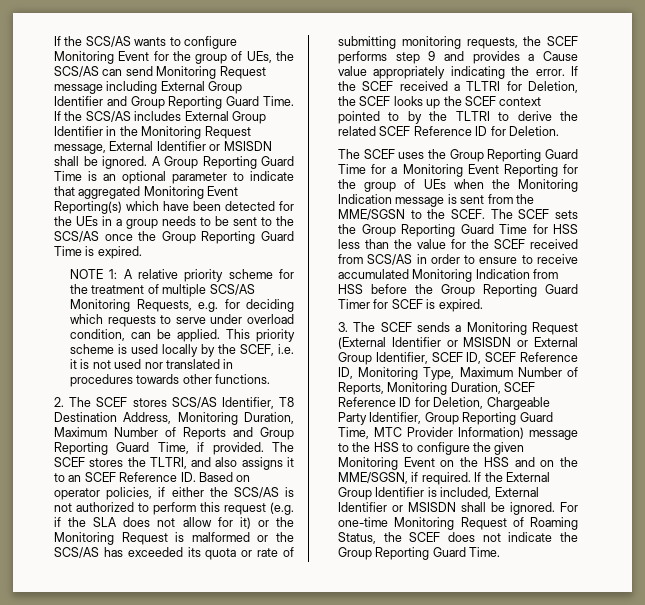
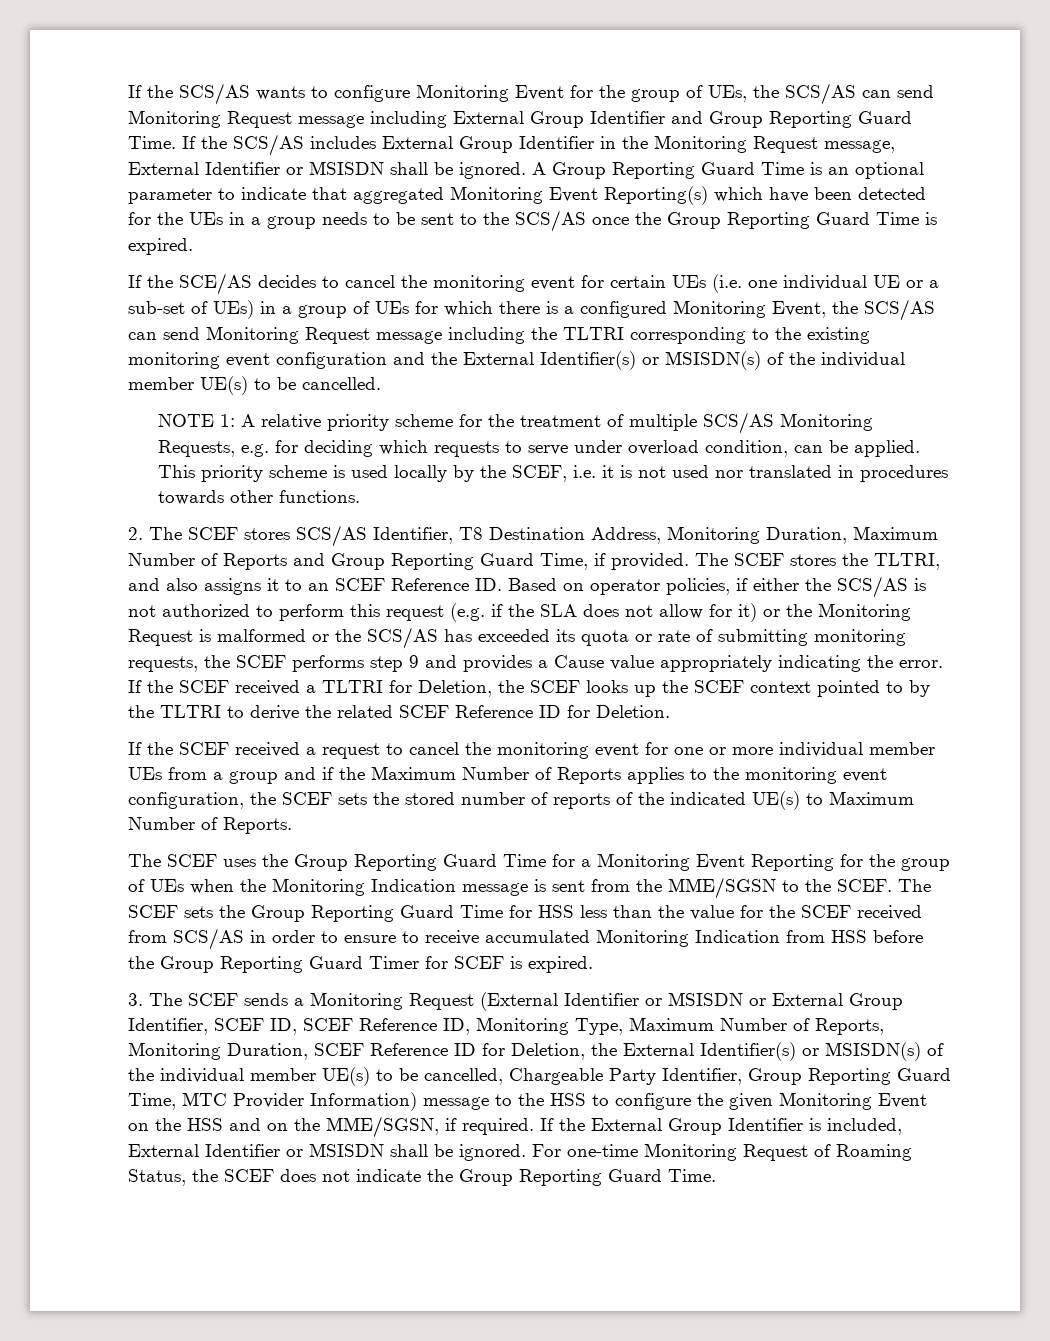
(142, 252) none -> [127,273,939,295] [127,299,935,321] [127,326,870,344] [127,351,905,370] [127,376,381,395] // If the SCE/AS decides to cancel the monitoring event for certain UEs (i.e. one individual UE or a sub-set of UEs) in a group of UEs for which there is a configured Monitoring Event, the SCS/AS can send Monitoring Request message including the TLTRI corresponding to the existing monitoring event configuration and the External Identifier(s) or MSISDN(s) of the individual member UE(s) to be cancelled.
(559, 131) none -> [127,742,935,759] [127,766,887,784] [127,791,914,810] [127,817,292,834] // If the SCEF received a request to cancel the monitoring event for one or more individual member UEs from a group and if the Maximum Number of Reports applies to the monitoring event configuration, the SCEF sets the stored number of reports of the indicated UE(s) to Maximum Number of Reports.
(484, 403) none -> [590,1042,944,1061] [127,1067,503,1086] the External Identifier(s) or MSISDN(s) of the individual member UE(s) to be cancelled,

